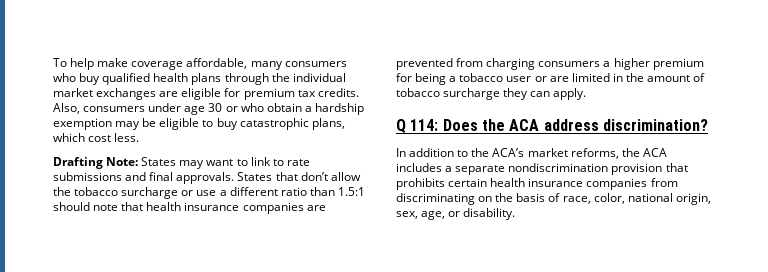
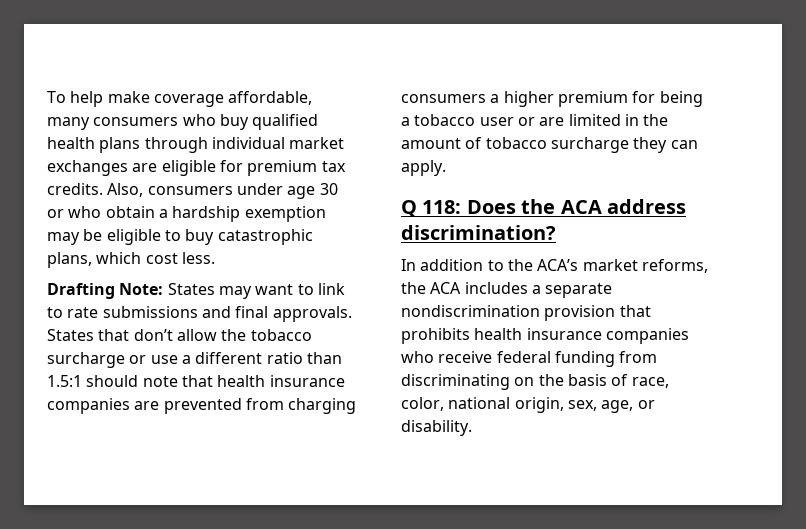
[271,73,290,82] the -> (208, 145) none
[410,119,439,131] 114: -> [422,200,462,214] 118:
[448,178,648,190] certain health insurance companies -> [474,328,689,344] [401,351,615,367] health insurance companies who receive federal funding

